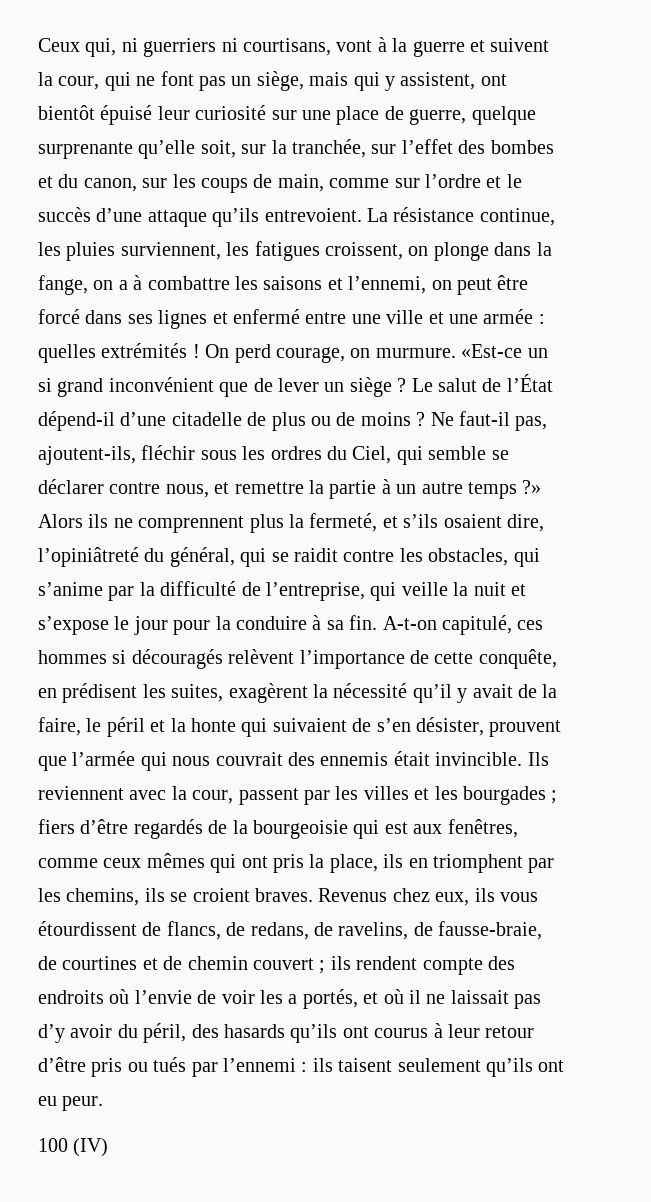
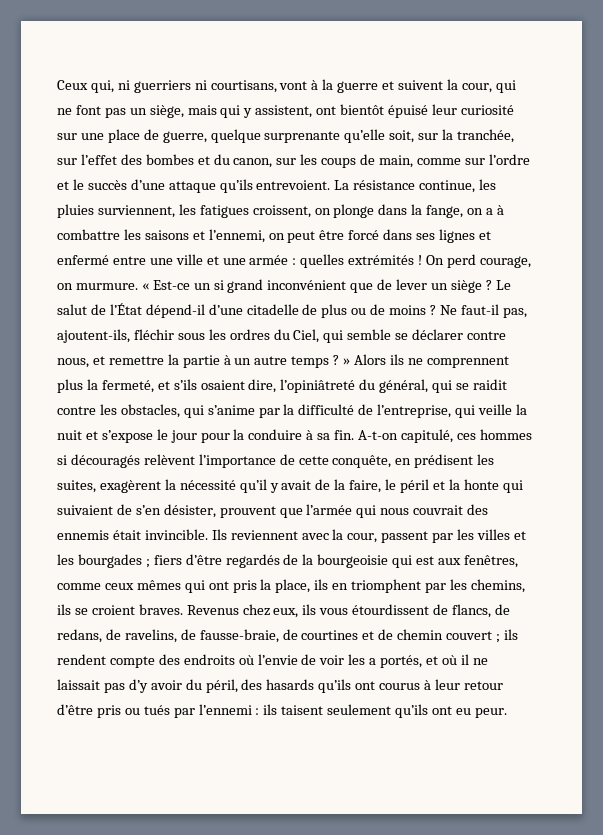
[461,344,523,358] «Est-ce -> [141,280,190,290] « Est-ce
[522,480,542,494] ?» -> [333,355,351,365] ? »
[38,1138,109,1157] // 100 (IV) -> (507, 713) none

